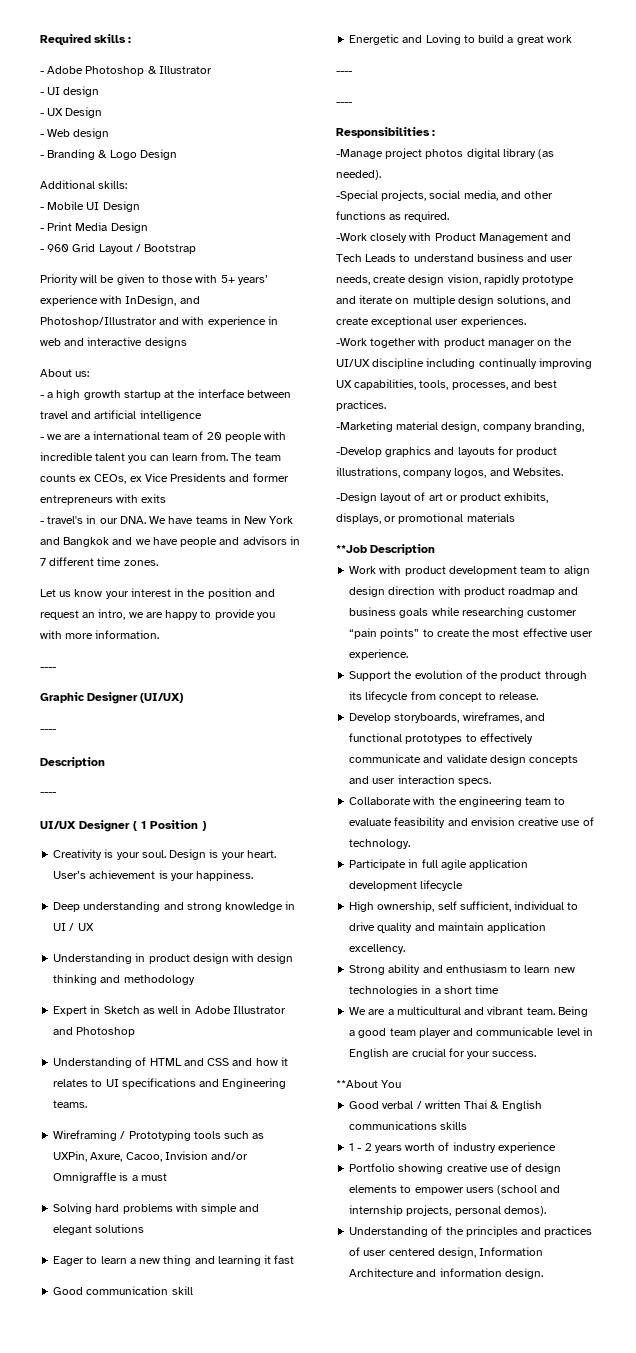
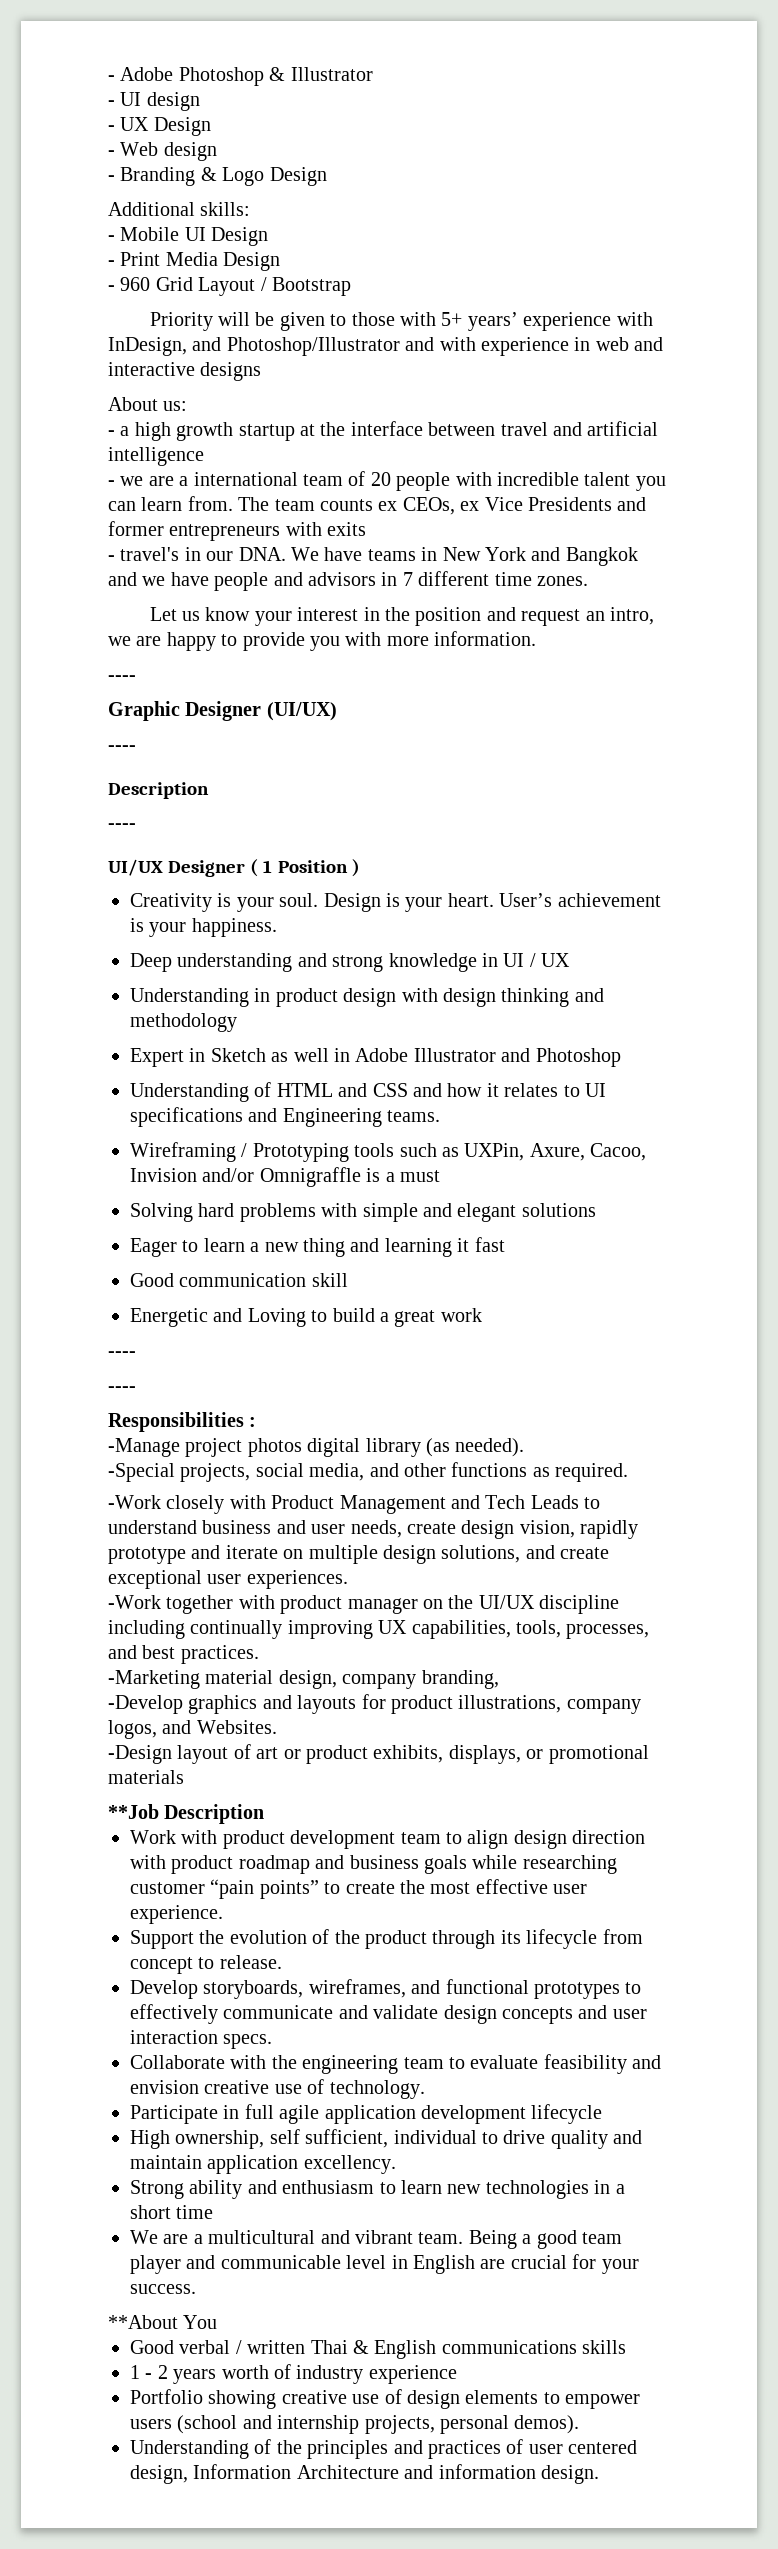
[40,34,132,45] Required skills : // -> (108, 78) none

